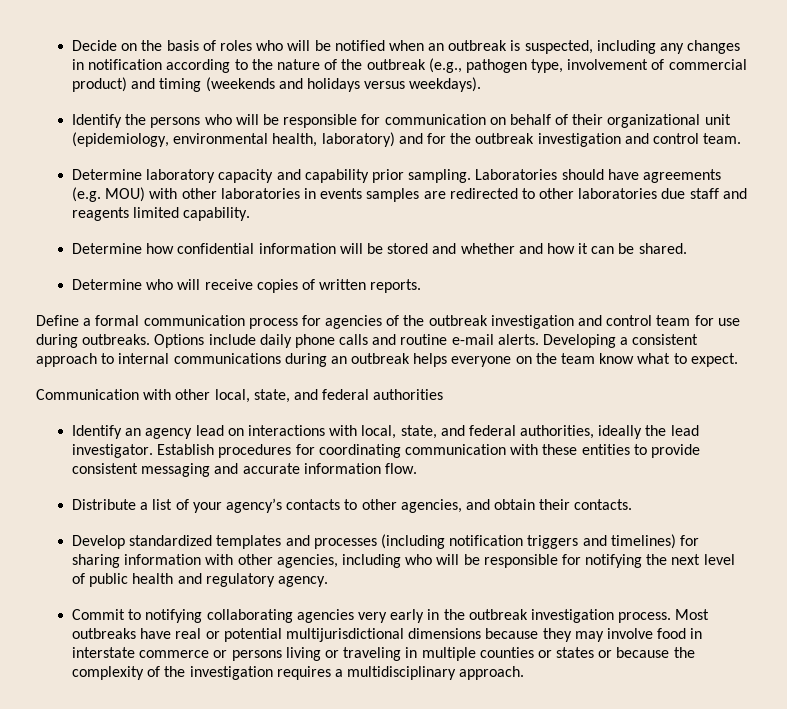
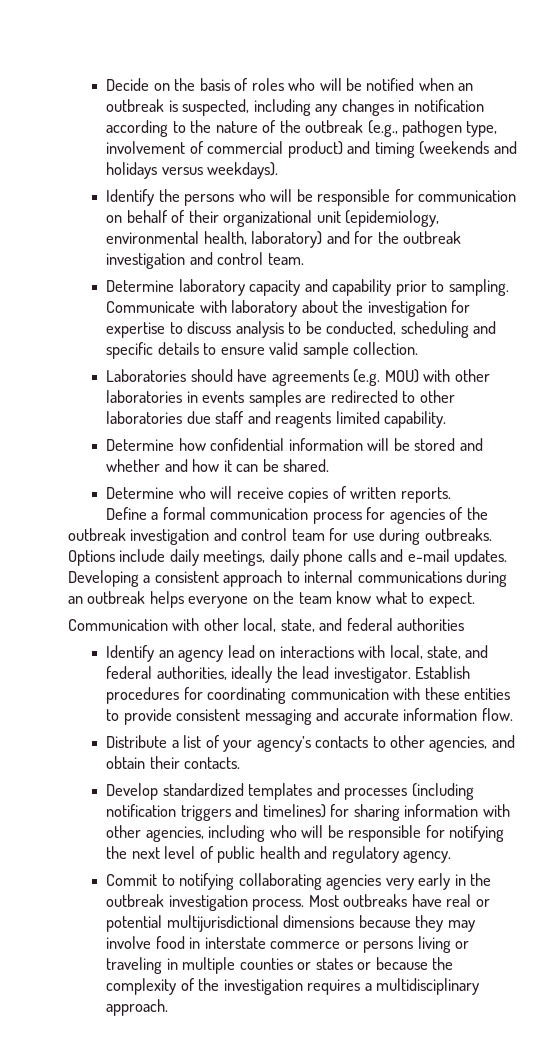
[408,169,472,183] sampling. -> [431,279,509,296] [106,300,471,317] [106,321,497,338] [106,342,419,359] to sampling. Communicate with laboratory about the investigation for expertise to discuss analysis to be conducted, scheduling and specific details to ensure valid sample collection. //
(292, 341) none -> [203,549,299,566] meetings, daily
[400,334,539,345] routine e-mail alerts. -> [407,549,508,566] e-mail updates.

